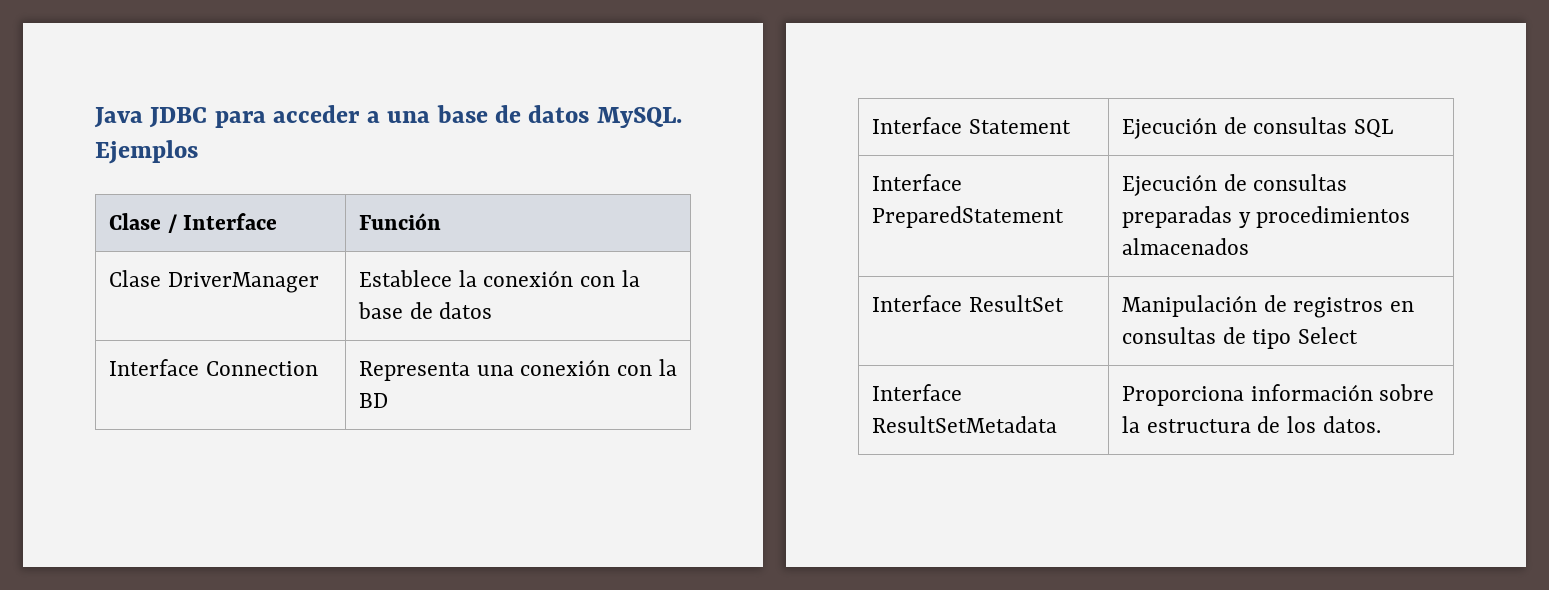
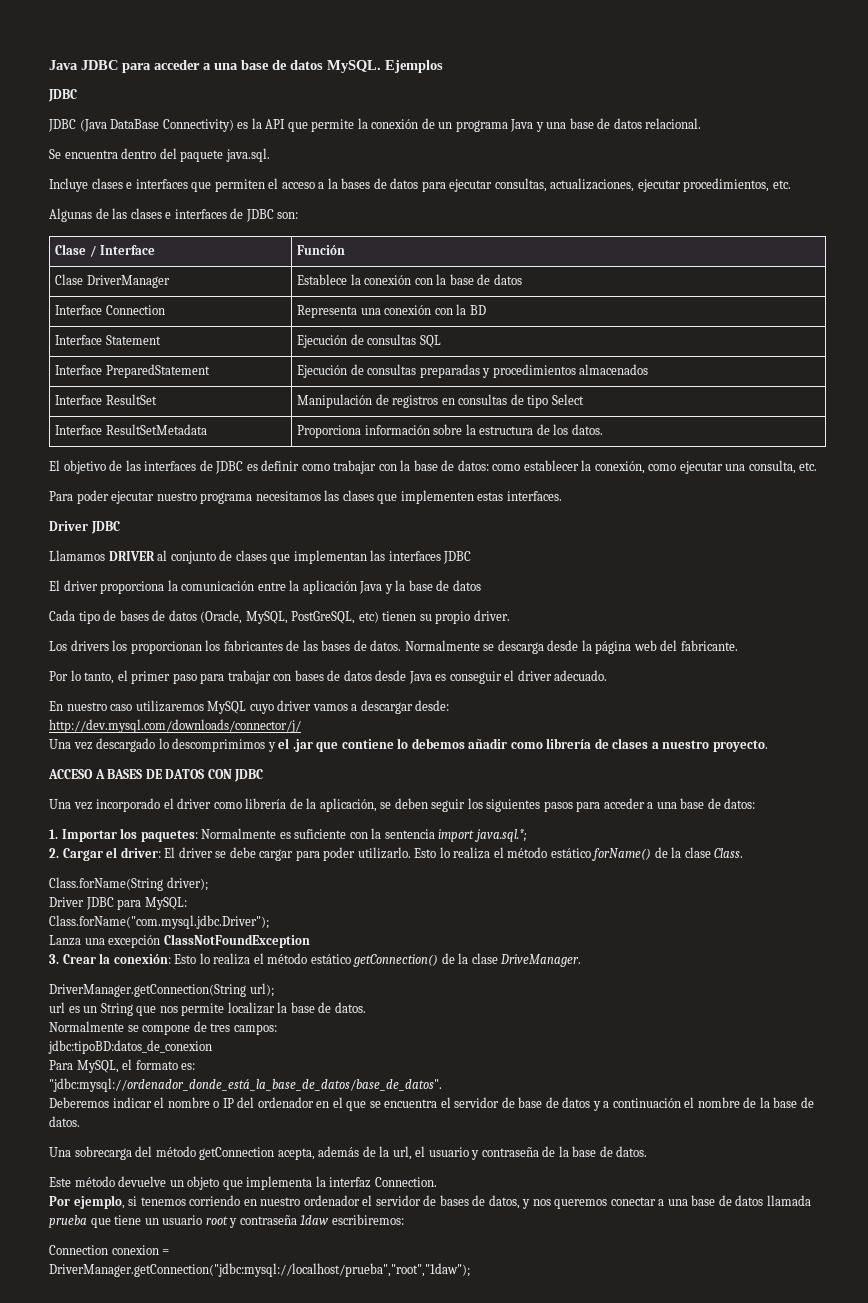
(198, 152) none -> [48,89,77,102] [48,118,702,132] [49,148,270,162] [49,178,791,192] [49,208,299,222] // JDBC // JDBC (Java DataBase Connectivity) es la API que permite la conexión de un programa Java y una base de datos relacional. // Se encuentra dentro del paquete java.sql. // Incluye clases e interfaces que permiten el acceso a la bases de datos para ejecutar consultas, actualizaciones, ejecutar procedimientos, etc. // Algunas de las clases e interfaces de JDBC son:
(1381, 424) none -> [49,460,818,474] [49,490,562,504] [49,521,120,534] [49,550,472,564] [49,580,481,594] [49,610,510,624] [49,640,738,654] [49,670,608,684] [49,700,450,714] [49,719,301,733] [49,738,768,752] [48,769,264,782] [49,798,756,812] [49,828,527,842] [49,847,744,861] [49,877,208,891] [49,897,187,910] [49,915,269,929] [49,934,310,948] [49,953,582,967] [49,983,274,997] [49,1002,366,1016] [49,1021,277,1035] [48,1040,212,1054] [49,1059,196,1073] [49,1078,442,1092] [49,1097,814,1111] [49,1116,80,1127] [49,1146,648,1160] [49,1176,437,1190] [49,1195,811,1209] [49,1214,404,1228] [49,1245,170,1255] [49,1263,470,1277] // El objetivo de las interfaces de JDBC es definir como trabajar con la base de datos: como establecer la conexión, como ejecutar una consulta, etc. // Para poder ejecutar nuestro programa necesitamos las clases que implementen estas interfaces. // Driver JDBC // Llamamos DRIVER al conjunto de clases que implementan las interfaces JDBC // El driver proporciona la comunicación entre la aplicación Java y la base de datos // Cada tipo de bases de datos (Oracle, MySQL, PostGreSQL, etc) tienen su propio driver. // Los drivers los proporcionan los fabricantes de las bases de datos. Normalmente se descarga desde la página web del fabricante. // Por lo tanto, el primer paso para trabajar con bases de datos desde Java es conseguir el driver adecuado. // En nuestro caso utilizaremos MySQL cuyo driver vamos a descargar desde: // http://dev.mysql.com/downloads/connector/j/ // Una vez descargado lo descomprimimos y el .jar que contiene lo debemos añadir como librería de clases a nuestro proyecto. // ACCESO A BASES DE DATOS CON JDBC // Una vez incorporado el driver como librería de la aplicación, se deben seguir los siguientes pasos para acceder a una base de datos: // 1. Importar los paquetes: Normalmente es suficiente con la sentencia import java.sql.*; // 2. Cargar el driver: El driver se debe cargar para poder utilizarlo. Esto lo realiza el método estático forName() de la clase Class. // Class.forName(String driver); // Driver JDBC para MySQL: // Class.forName("com.mysql.jdbc.Driver"); // Lanza una excepción ClassNotFoundException // 3. Crear la conexión: Esto lo realiza el método estático getConnection() de la clase DriveManager. // DriverManager.getConnection(String url); // url es un String que nos permite localizar la base de datos. // Normalmente se compone de tres campos: // jdbc:tipoBD:datos_de_conexion // Para MySQL, el formato es: // "jdbc:mysql://ordenador_donde_está_la_base_de_datos/base_de_datos". // Deberemos indicar el nombre o IP del ordenador en el que se encuentra el servidor de base de datos y a continuación el nombre de la base de datos. // Una sobrecarga del método getConnection acepta, además de la url, el usuario y contraseña de la base de datos. // Este método devuelve un objeto que implementa la interfaz Connection. // Por ejemplo, si tenemos corriendo en nuestro ordenador el servidor de bases de datos, y nos queremos conectar a una base de datos llamada prueba que tiene un usuario root y contraseña 1daw escribiremos: // Connection conexion = // DriverManager.getConnection("jdbc:mysql://localhost/prueba","root","1daw");

